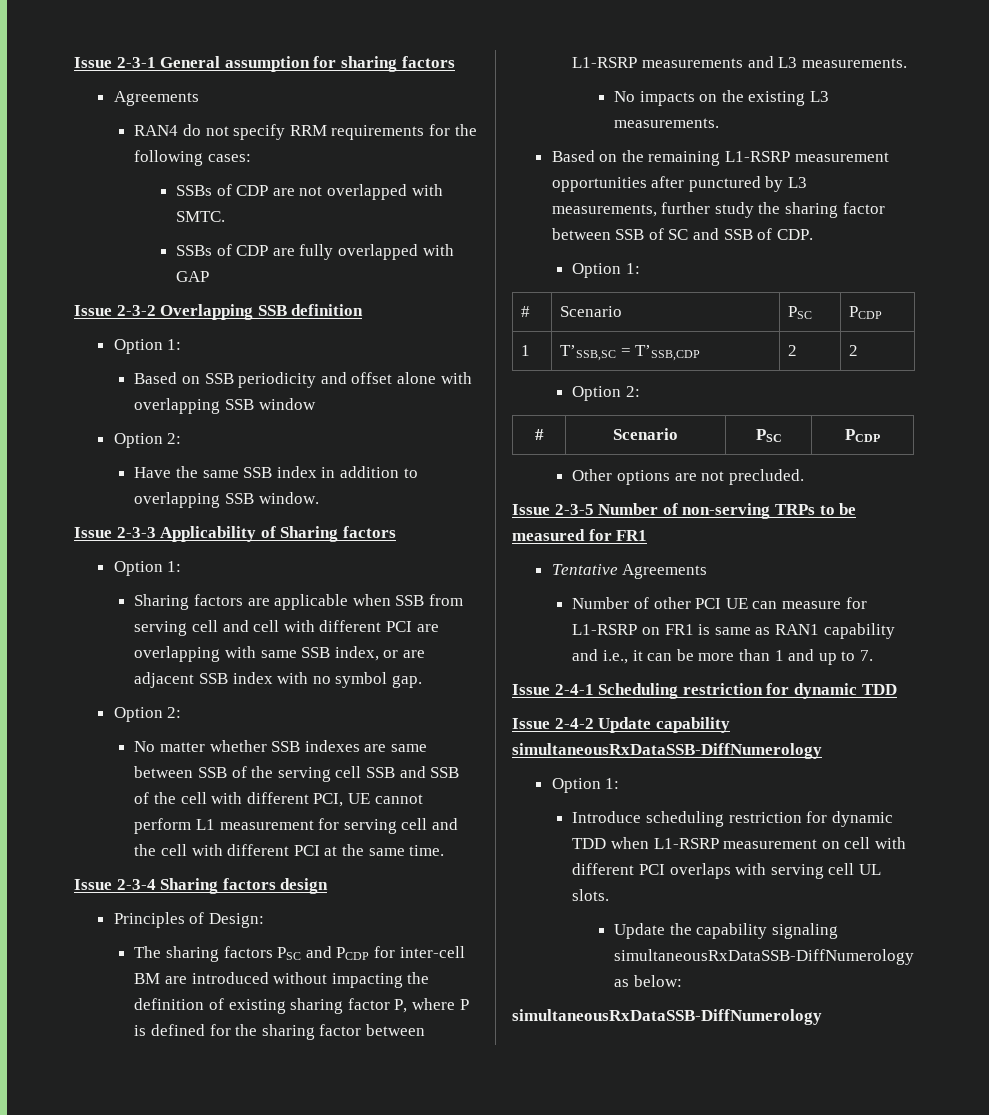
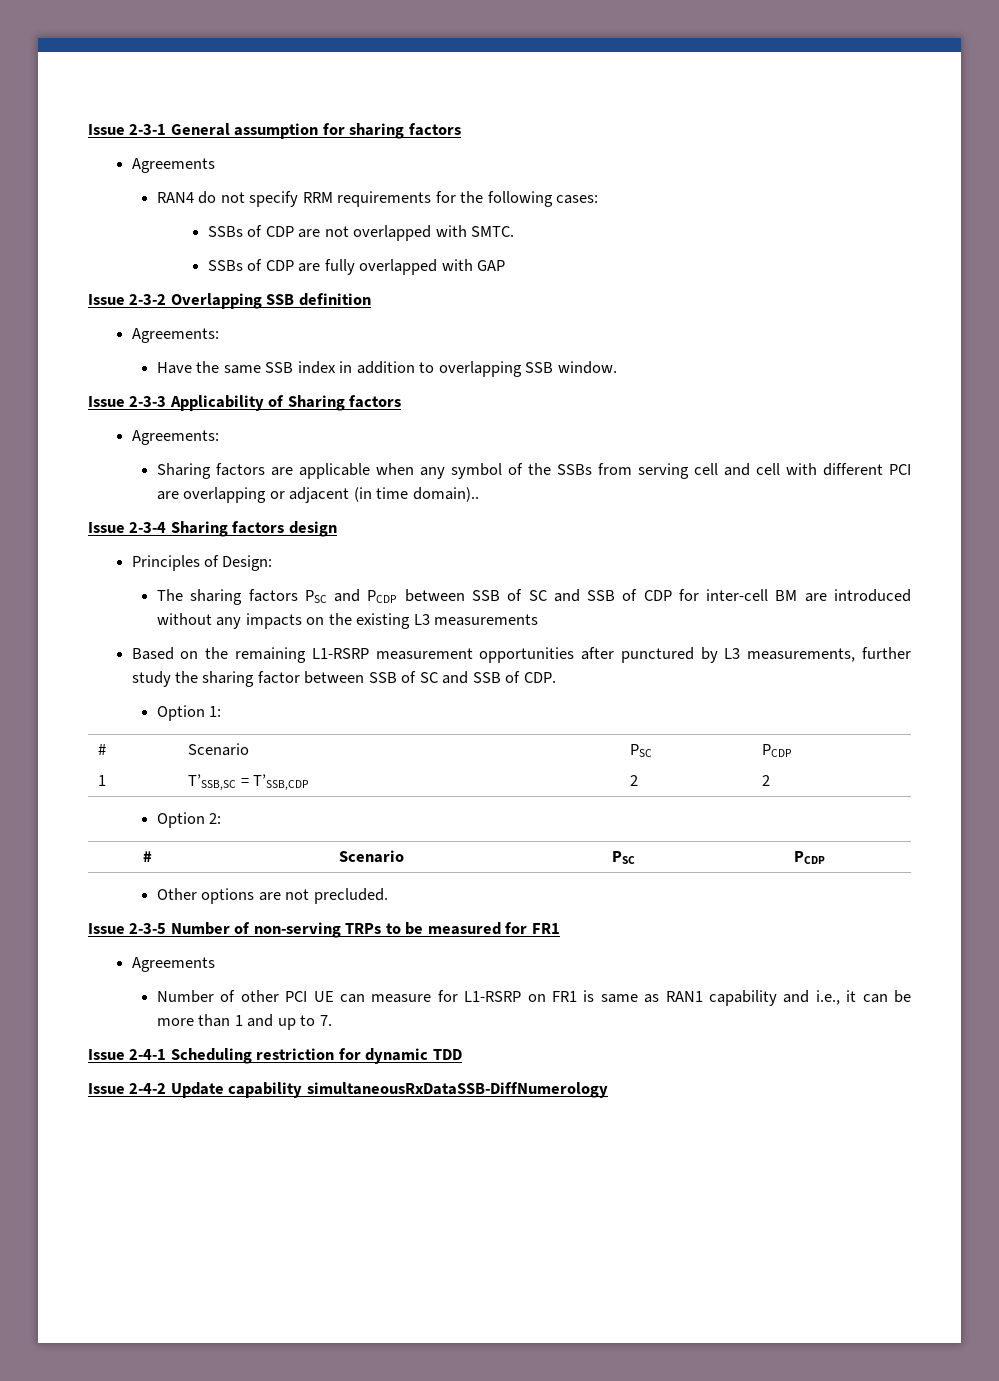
[113,339,182,354] [134,372,472,388] [134,398,316,414] [113,433,182,448] Option 1: // Based on SSB periodicity and offset alone with overlapping SSB window // Option 2: -> [131,328,219,343] Agreements:
[113,561,182,576] Option 1: -> [131,430,219,445] Agreements:
[395,595,425,606] SSB -> [419,463,592,479] any symbol of the SSBs
[224,646,425,661] [134,672,422,688] [113,707,182,722] [134,740,427,752] [134,766,460,782] [134,792,423,807] [134,818,458,834] [134,844,445,856] with same SSB index, or are adjacent SSB index with no symbol gap. // Option 2: // No matter whether SSB indexes are same between SSB of the serving cell SSB and SSB of the cell with different PCI, UE cannot perform L1 measurement for serving cell and the cell with different PCI at the same time. -> [269,487,479,503] or adjacent (in time domain)..
(370, 953) none -> [404,589,672,602] between SSB of SC and SSB of CDP
[331,972,430,988] [134,998,469,1014] [134,1024,425,1040] [572,56,907,68] [614,91,636,102] impacting the definition of existing sharing factor P, where P is defined for the sharing factor between L1-RSRP measurements and L3 measurements. // No -> [216,617,242,629] any
[614,118,720,128] measurements. -> [434,614,539,626] measurements
[551,564,618,575] Tentative -> (560, 928) none
[551,778,620,793] [572,811,893,827] [572,837,906,849] [572,863,881,879] [572,889,610,901] [614,923,838,939] [614,949,915,965] [614,975,682,987] [512,1009,822,1025] // Option 1: // Introduce scheduling restriction for dynamic TDD when L1-RSRP measurement on cell with different PCI overlaps with serving cell UL slots. // Update the capability signaling simultaneousRxDataSSB-DiffNumerology as below: // simultaneousRxDataSSB-DiffNumerology -> (608, 1090) none

